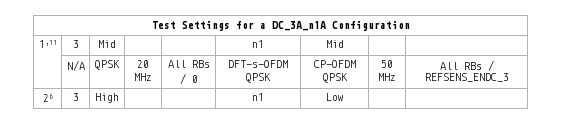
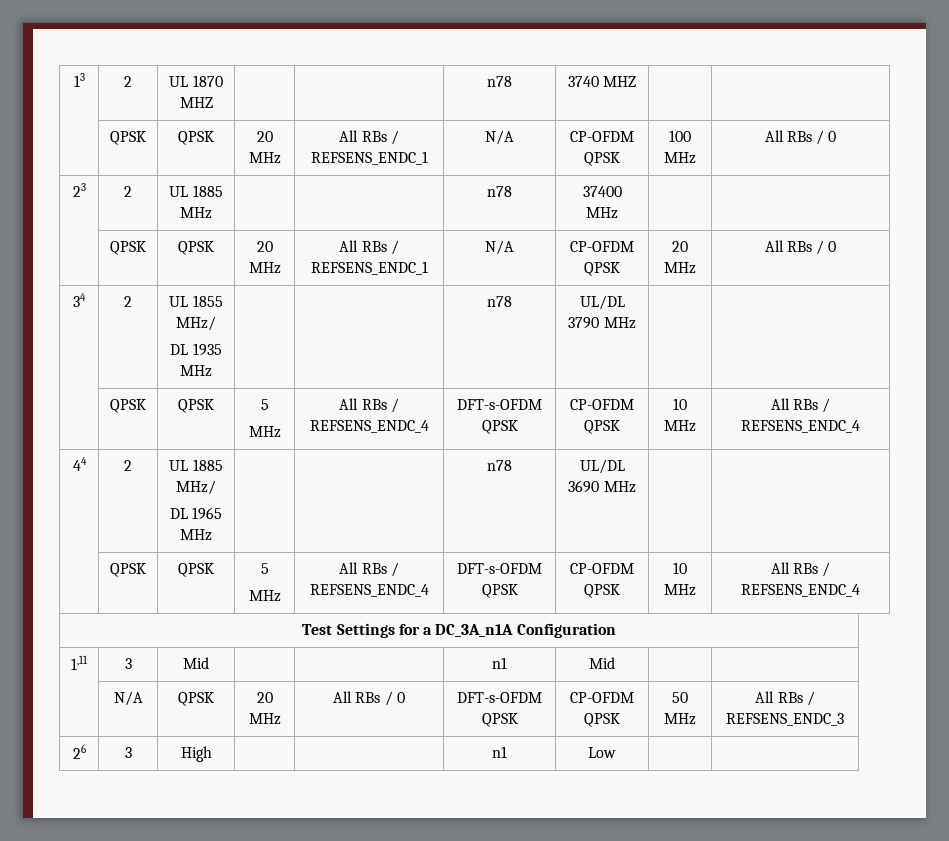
(151, 25) none -> [73,73,85,87] [124,76,132,87] [169,75,223,87] [179,97,213,108] [487,76,512,87] [567,76,637,87] [110,131,146,145] [178,131,214,145] [256,131,273,142] [248,152,281,164] [339,130,399,145] [310,151,428,165] [485,130,514,145] [570,131,634,142] [584,152,620,166] [669,130,691,142] [664,152,696,164] [764,130,837,145] [72,183,86,197] [124,186,132,197] [169,185,223,197] [180,207,212,219] [487,186,512,197] [582,186,622,197] [586,207,618,219] [110,241,146,255] [178,241,214,255] [256,241,273,252] [248,262,281,274] [339,240,399,255] [310,261,428,275] [485,240,514,255] [570,241,634,252] [584,262,620,276] [672,241,688,252] [664,262,696,274] [764,240,837,255] [73,293,86,307] [124,296,132,307] [169,295,223,307] [176,316,216,331] [170,343,222,356] [180,365,212,377] [487,296,512,307] [579,295,625,310] [568,317,636,329] [110,399,146,413] [178,399,214,413] [260,399,269,410] [248,426,281,438] [339,398,399,413] [309,420,429,433] [457,399,542,410] [481,420,518,434] [570,399,634,410] [584,420,620,434] [673,398,687,410] [664,420,696,432] [770,398,831,413] [741,420,860,433] [72,457,87,471] [124,460,132,471] [169,459,223,471] [176,480,216,495] [169,507,223,520] [180,529,212,541] [487,460,512,471] [579,459,625,474] [568,480,636,493] [110,563,146,577] [178,563,214,577] [260,563,269,574] [248,590,281,602] [339,562,399,577] [309,584,429,597] [457,563,542,574] [481,584,518,598] [570,563,634,574] [584,584,620,598] [673,562,687,574] [664,584,696,596] [770,562,831,577] [741,584,860,597] 13 | 2 | UL 1870 MHZ | | | n78 | 3740 MHZ | | // | QPSK | QPSK | 20 MHz | All RBs / REFSENS_ENDC_1 | N/A | CP-OFDM QPSK | 100 MHz | All RBs / 0 // 23 | 2 | UL 1885 MHz | | | n78 | 37400 MHz | | // | QPSK | QPSK | 20 MHz | All RBs / REFSENS_ENDC_1 | N/A | CP-OFDM QPSK | 20 MHz | All RBs / 0 // 34 | 2 | UL 1855 MHz/ // DL 1935 MHz | | | n78 | UL/DL 3790 MHz | | // | QPSK | QPSK | 5 // MHz | All RBs / REFSENS_ENDC_4 | DFT-s-OFDM QPSK | CP-OFDM QPSK | 10 MHz | All RBs / REFSENS_ENDC_4 // 44 | 2 | UL 1885 MHz/ // DL 1965 MHz | | | n78 | UL/DL 3690 MHz | | // | QPSK | QPSK | 5 // MHz | All RBs / REFSENS_ENDC_4 | DFT-s-OFDM QPSK | CP-OFDM QPSK | 10 MHz | All RBs / REFSENS_ENDC_4 //

